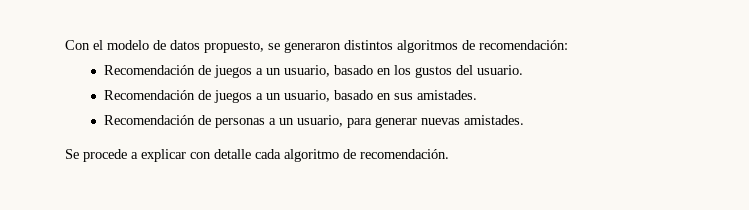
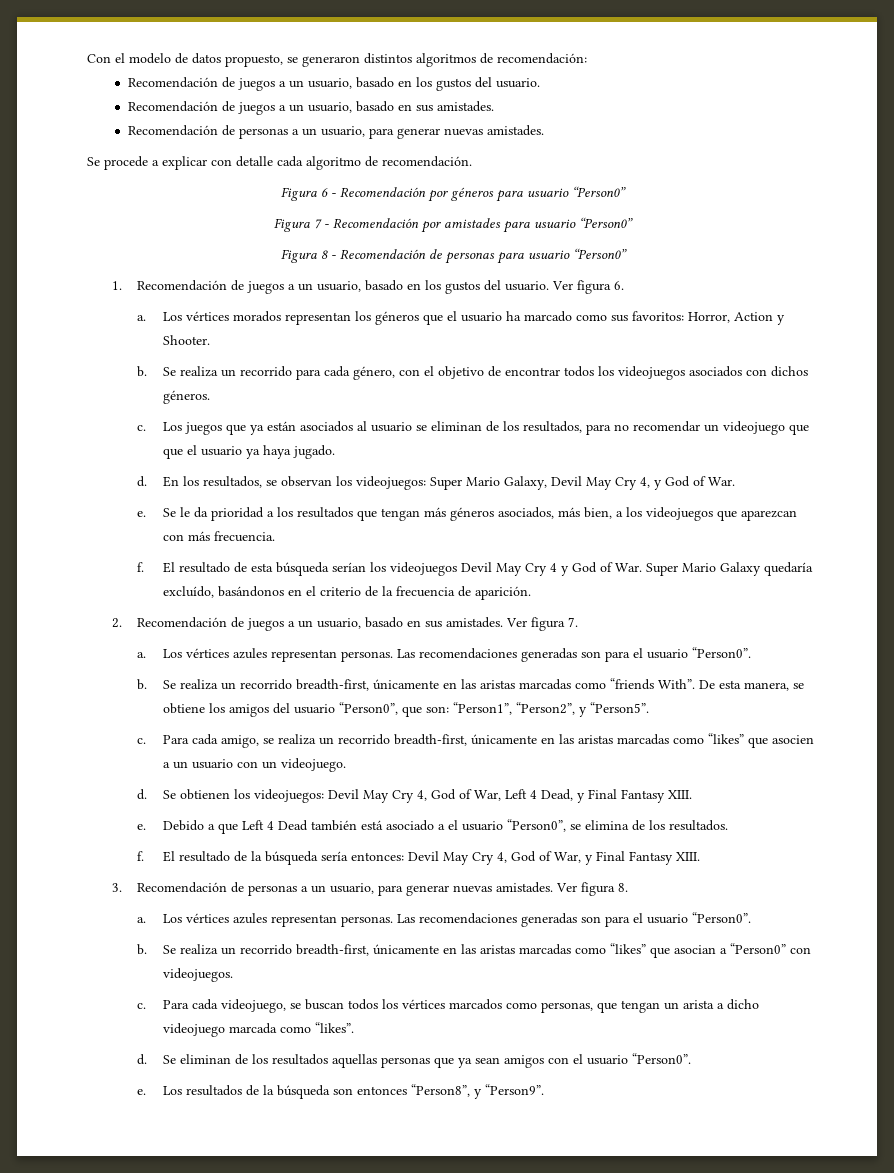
(449, 154) none -> [281,186,626,202] [274,217,633,233] [280,248,627,264] [112,280,625,294] [137,311,785,325] [162,335,210,345] [137,366,808,380] [162,390,210,404] [137,421,809,435] [162,445,335,459] [137,476,735,490] [137,507,797,521] [162,531,275,542] [137,562,813,576] [162,586,531,600] [112,617,579,631] [137,647,751,662] [137,678,804,691] [162,702,649,717] [137,733,814,748] [162,758,346,772] [137,789,692,803] [137,819,728,834] [137,851,700,865] [112,882,629,896] [137,912,751,927] [137,943,811,958] [162,968,233,982] [137,999,759,1013] [162,1022,354,1037] [137,1053,691,1068] [137,1084,544,1099] // Figura 6 - Recomendación por géneros para usuario “Person0” // Figura 7 - Recomendación por amistades para usuario “Person0” // Figura 8 - Recomendación de personas para usuario “Person0” // 1. Recomendación de juegos a un usuario, basado en los gustos del usuario. Ver figura 6. // a. Los vértices morados representan los géneros que el usuario ha marcado como sus favoritos: Horror, Action y Shooter. // b. Se realiza un recorrido para cada género, con el objetivo de encontrar todos los videojuegos asociados con dichos géneros. // c. Los juegos que ya están asociados al usuario se eliminan de los resultados, para no recomendar un videojuego que que el usuario ya haya jugado. // d. En los resultados, se observan los videojuegos: Super Mario Galaxy, Devil May Cry 4, y God of War. // e. Se le da prioridad a los resultados que tengan más géneros asociados, más bien, a los videojuegos que aparezcan con más frecuencia. // f. El resultado de esta búsqueda serían los videojuegos Devil May Cry 4 y God of War. Super Mario Galaxy quedaría excluído, basándonos en el criterio de la frecuencia de aparición. // 2. Recomendación de juegos a un usuario, basado en sus amistades. Ver figura 7. // a. Los vértices azules representan personas. Las recomendaciones generadas son para el usuario “Person0”. // b. Se realiza un recorrido breadth-first, únicamente en las aristas marcadas como “friends With”. De esta manera, se obtiene los amigos del usuario “Person0”, que son: “Person1”, “Person2”, y “Person5”. // c. Para cada amigo, se realiza un recorrido breadth-first, únicamente en las aristas marcadas como “likes” que asocien a un usuario con un videojuego. // d. Se obtienen los videojuegos: Devil May Cry 4, God of War, Left 4 Dead, y Final Fantasy XIII. // e. Debido a que Left 4 Dead también está asociado a el usuario “Person0”, se elimina de los resultados. // f. El resultado de la búsqueda sería entonces: Devil May Cry 4, God of War, y Final Fantasy XIII. // 3. Recomendación de personas a un usuario, para generar nuevas amistades. Ver figura 8. // a. Los vértices azules representan personas. Las recomendaciones generadas son para el usuario “Person0”. // b. Se realiza un recorrido breadth-first, únicamente en las aristas marcadas como “likes” que asocian a “Person0” con videojuegos. // c. Para cada videojuego, se buscan todos los vértices marcados como personas, que tengan un arista a dicho videojuego marcada como “likes”. // d. Se eliminan de los resultados aquellas personas que ya sean amigos con el usuario “Person0”. // e. Los resultados de la búsqueda son entonces “Person8”, y “Person9”.

